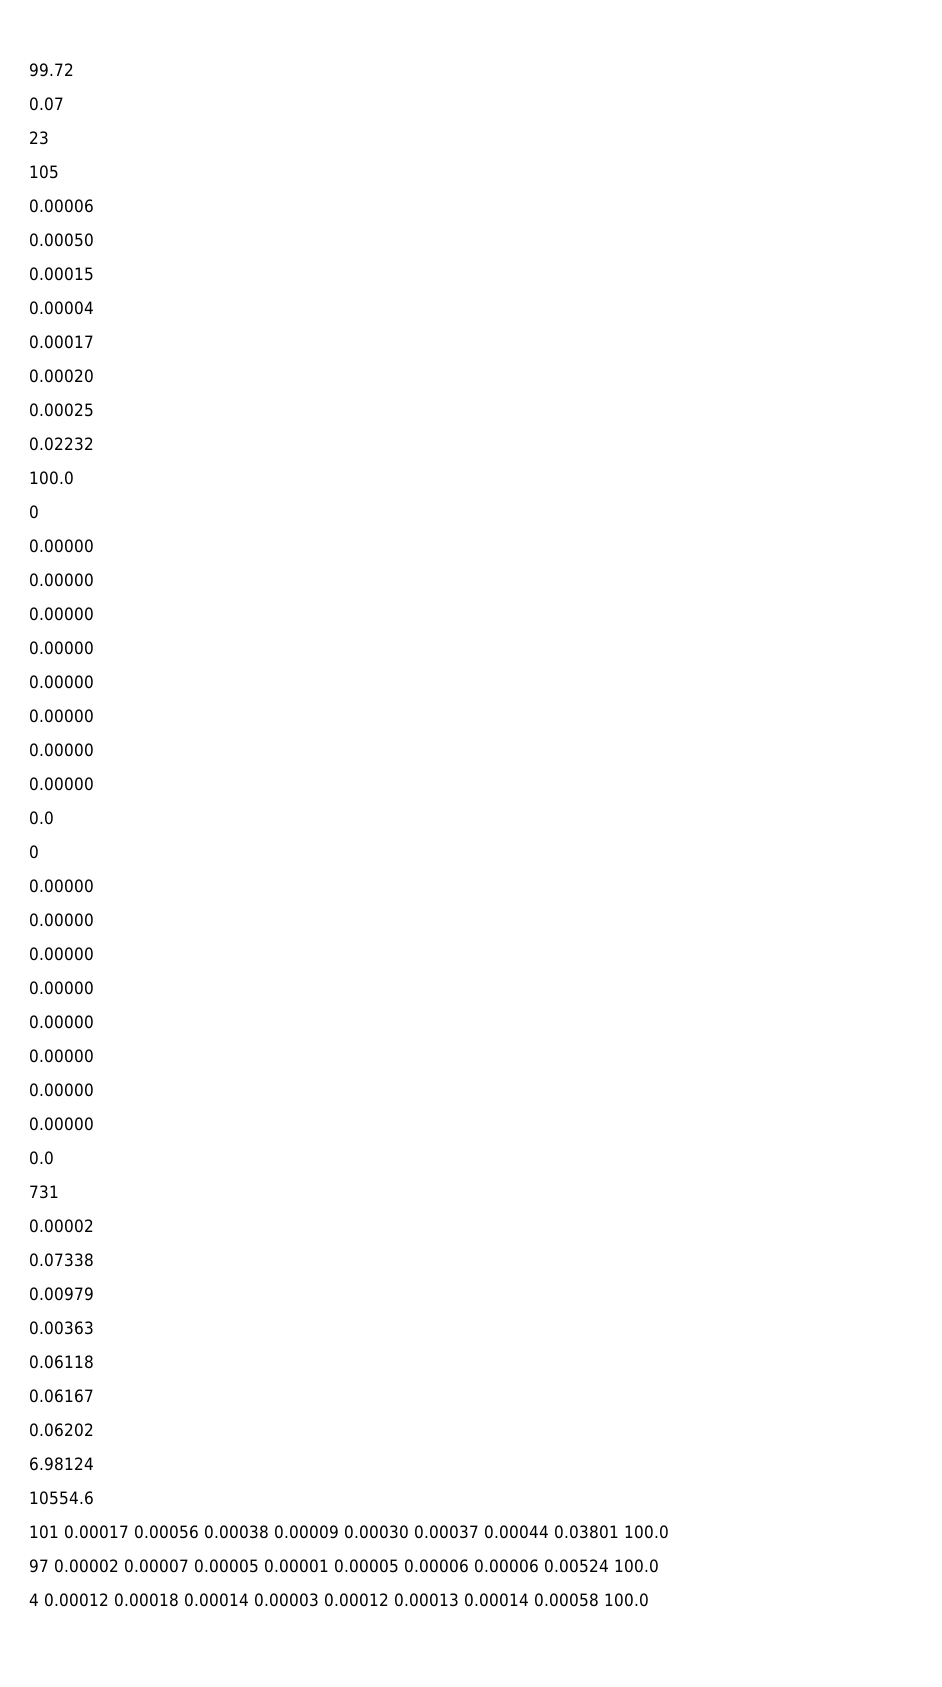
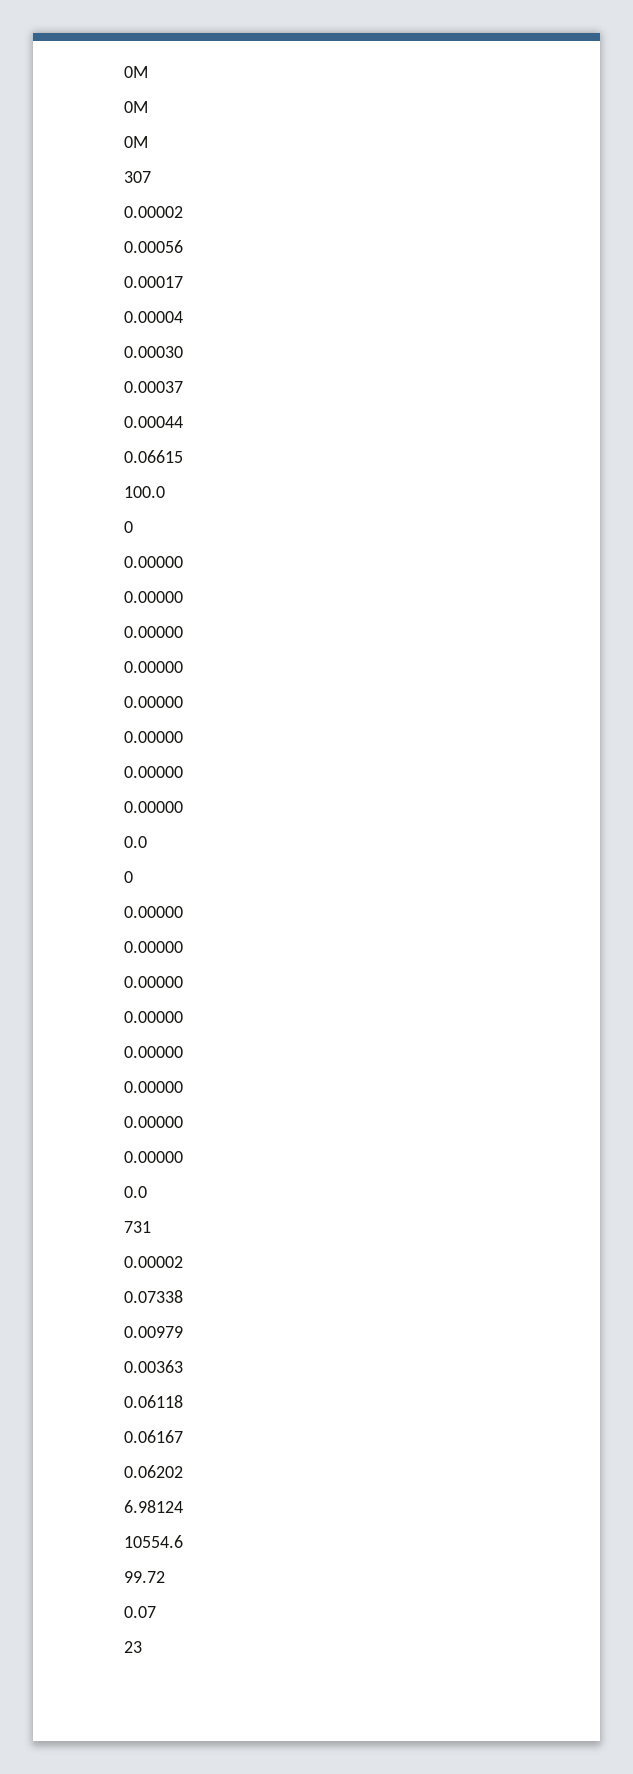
[29,63,74,77] [29,97,64,111] [29,131,49,145] [29,165,59,179] [29,199,94,213] [29,233,94,247] [29,267,94,281] [29,301,94,315] [29,335,94,349] [29,369,94,383] [29,403,94,417] [29,437,94,451] 99.72 // 0.07 // 23 // 105 // 0.00006 // 0.00050 // 0.00015 // 0.00004 // 0.00017 // 0.00020 // 0.00025 // 0.02232 -> [124,66,148,78] [124,101,148,113] [124,136,148,148] [124,171,151,183] [124,206,183,218] [124,240,183,253] [124,276,183,288] [124,311,183,323] [124,346,183,358] [124,381,183,393] [124,416,183,428] [124,450,183,463] 0M // 0M // 0M // 307 // 0.00002 // 0.00056 // 0.00017 // 0.00004 // 0.00030 // 0.00037 // 0.00044 // 0.06615
[29,1525,669,1539] [29,1559,659,1573] [29,1593,649,1607] 101 0.00017 0.00056 0.00038 0.00009 0.00030 0.00037 0.00044 0.03801 100.0 // 97 0.00002 0.00007 0.00005 0.00001 0.00005 0.00006 0.00006 0.00524 100.0 // 4 0.00012 0.00018 0.00014 0.00003 0.00012 0.00013 0.00014 0.00058 100.0 -> [124,1571,165,1583] [124,1606,156,1618] [124,1641,142,1653] 99.72 // 0.07 // 23

